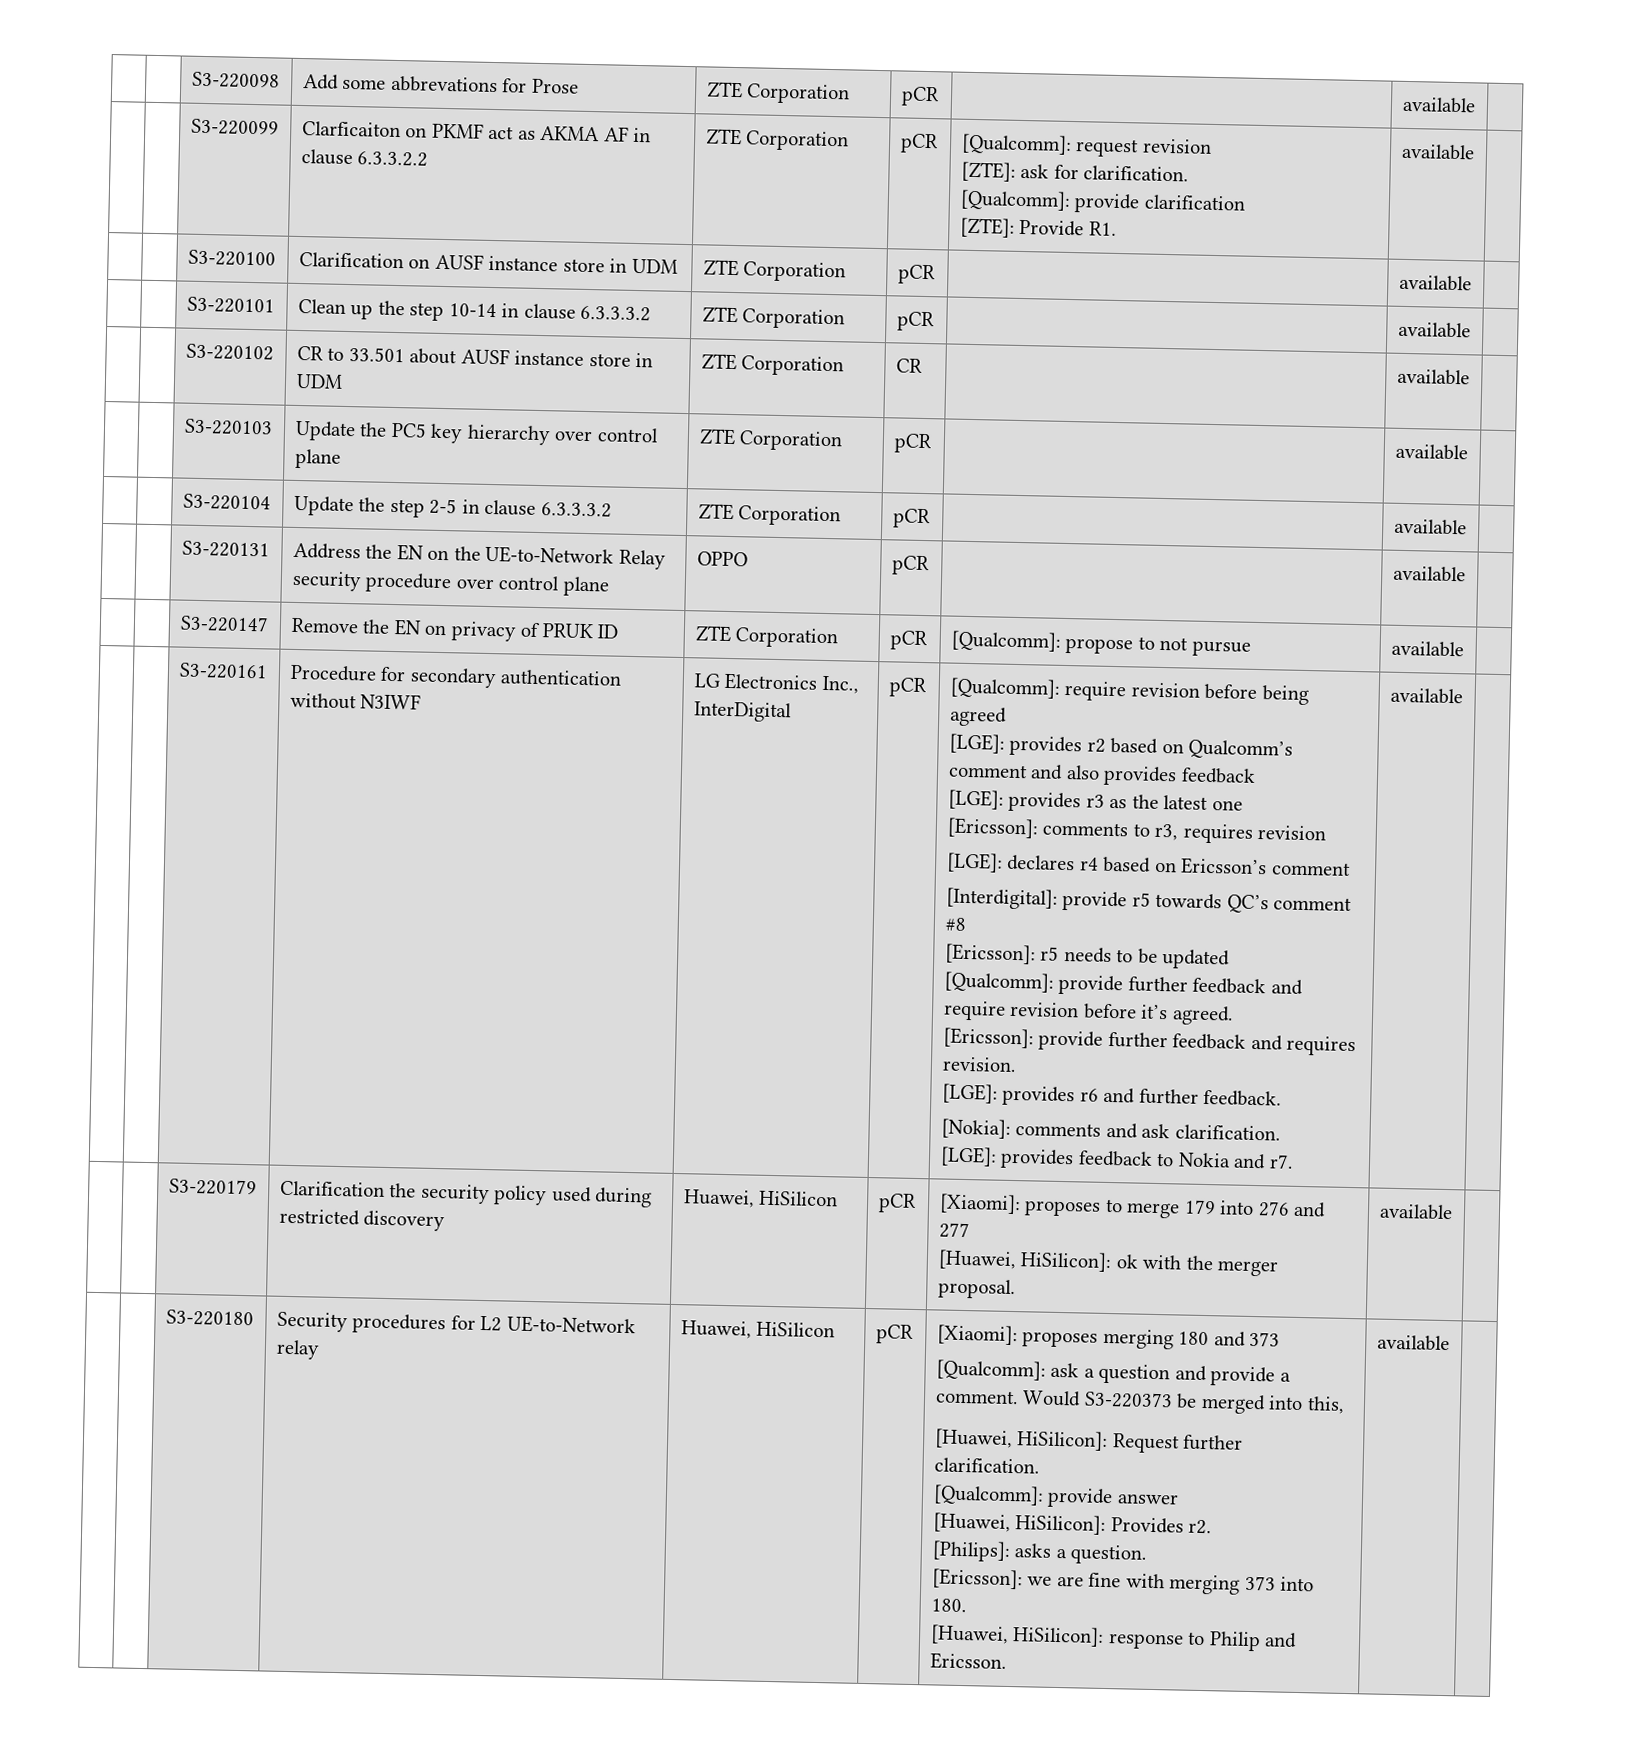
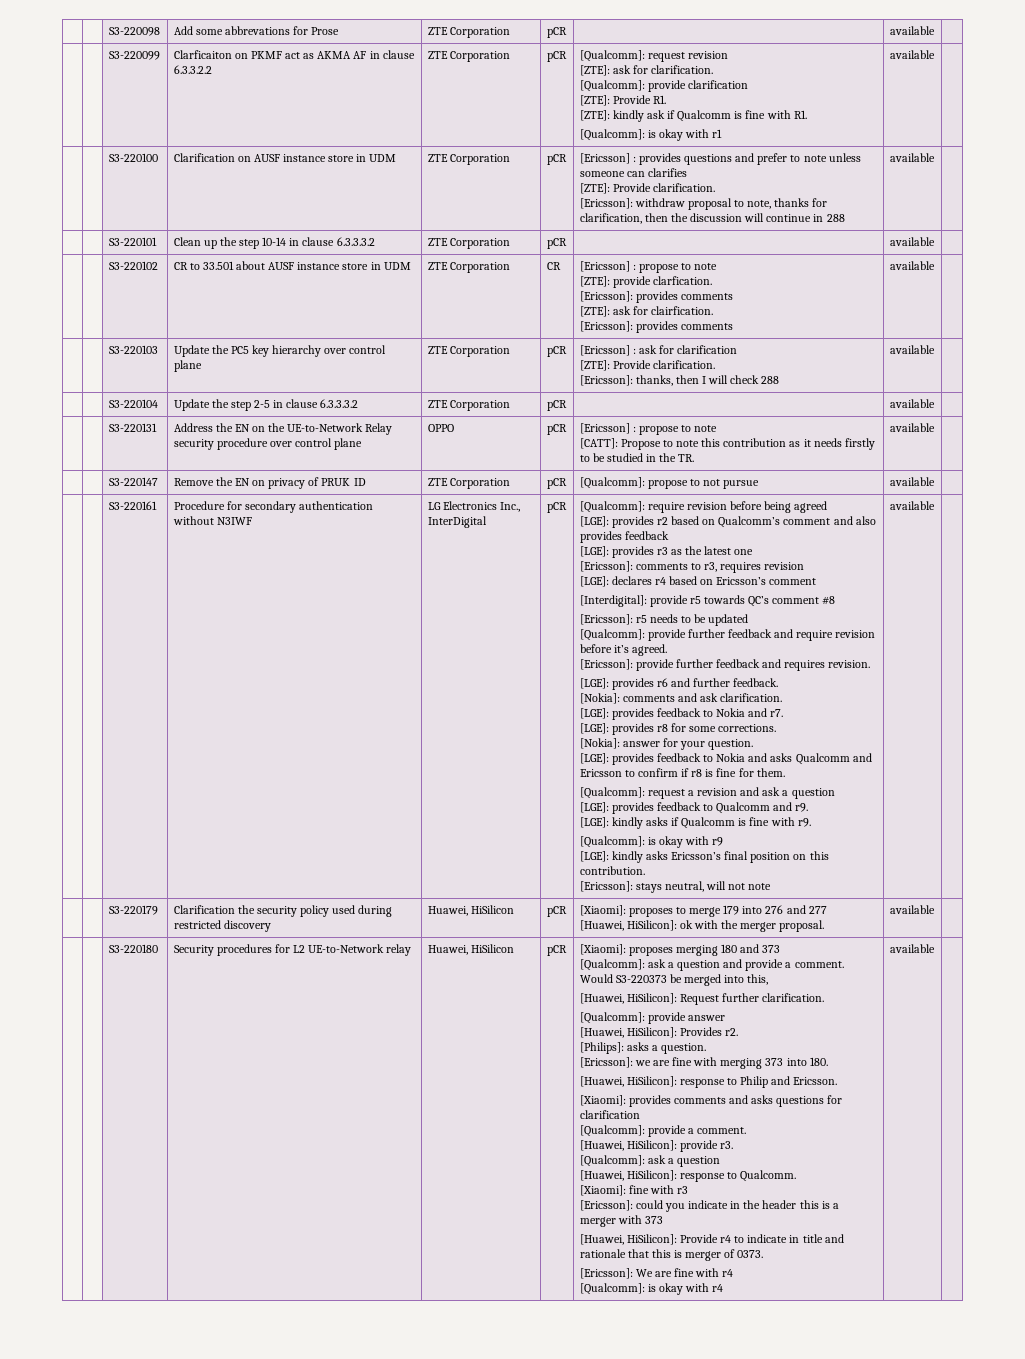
(1117, 228) none -> [579,110,807,122] [579,129,723,141] // [ZTE]: kindly ask if Qualcomm is fine with R1. // [Qualcomm]: is okay with r1
(936, 274) none -> [579,153,861,165] [579,168,687,177] [579,183,715,194] [579,198,828,210] [579,213,845,224] [Ericsson] : provides questions and prefer to note unless someone can clarifies // [ZTE]: Provide clarification. // [Ericsson]: withdraw proposal to note, thanks for clarification, then the discussion will continue in 288
(923, 365) none -> [579,261,718,273] [579,276,712,288] [579,291,733,303] [579,306,714,317] [579,321,733,333] [Ericsson] : propose to note // [ZTE]: provide clarfication. // [Ericsson]: provides comments // [ZTE]: ask for clairfication. // [Ericsson]: provides comments
(933, 443) none -> [579,345,738,356] [579,360,715,371] [579,375,780,386] [Ericsson] : ask for clarification // [ZTE]: Provide clarification. // [Ericsson]: thanks, then I will check 288
(930, 565) none -> [579,423,718,435] [579,438,875,450] [579,453,695,462] [Ericsson] : propose to note // [CATT]: Propose to note this contribution as it needs firstly to be studied in the TR.
(1294, 1161) none -> [579,723,777,735] [579,738,754,750] [579,753,872,765] [579,768,785,777] [579,787,835,799] [579,802,809,814] [579,817,811,829] [579,836,724,848] [579,851,829,863] [579,866,645,875] [579,881,772,893] // [LGE]: provides r8 for some corrections. // [Nokia]: answer for your question. // [LGE]: provides feedback to Nokia and asks Qualcomm and Ericsson to confirm if r8 is fine for them. // [Qualcomm]: request a revision and ask a question // [LGE]: provides feedback to Qualcomm and r9. // [LGE]: kindly asks if Qualcomm is fine with r9. // [Qualcomm]: is okay with r9 // [LGE]: kindly asks Ericsson’s final position on this contribution. // [Ericsson]: stays neutral, will not note
(1007, 1661) none -> [579,1095,843,1107] [579,1110,640,1119] [579,1125,747,1137] [579,1140,734,1152] [579,1155,721,1167] [579,1170,797,1182] [579,1185,689,1196] [579,1200,839,1212] [579,1215,663,1227] [579,1234,844,1245] [579,1249,764,1261] [579,1268,734,1279] [579,1283,724,1295] // [Xiaomi]: provides comments and asks questions for clarification // [Qualcomm]: provide a comment. // [Huawei, HiSilicon]: provide r3. // [Qualcomm]: ask a question // [Huawei, HiSilicon]: response to Qualcomm. // [Xiaomi]: fine with r3 // [Ericsson]: could you indicate in the header this is a merger with 373 // [Huawei, HiSilicon]: Provide r4 to indicate in title and rationale that this is merger of 0373. // [Ericsson]: We are fine with r4 // [Qualcomm]: is okay with r4

